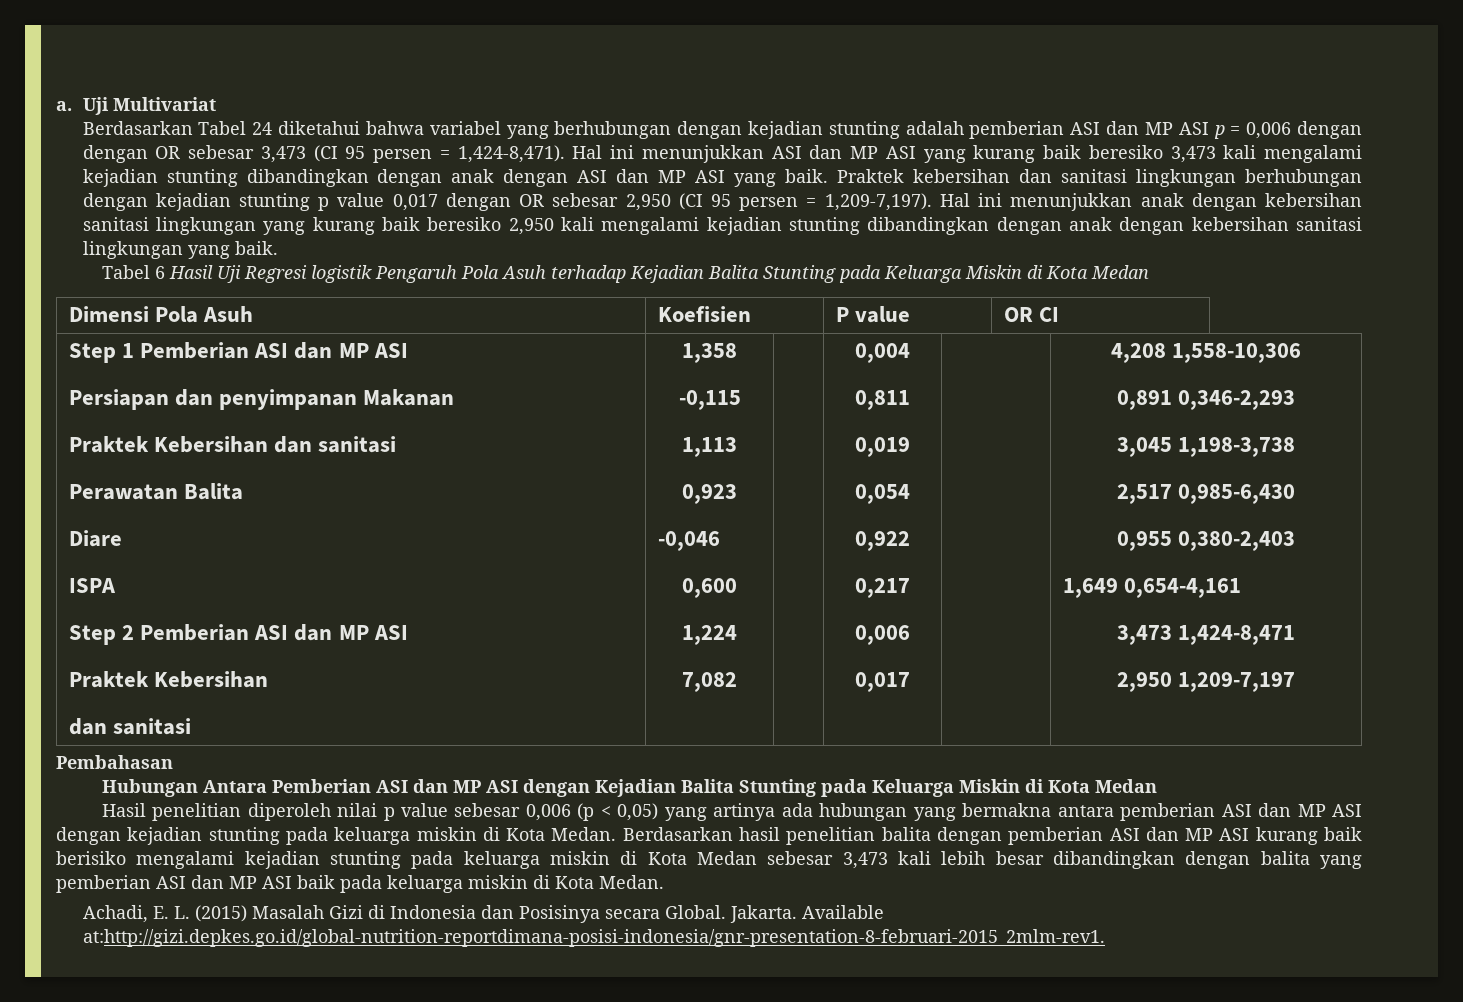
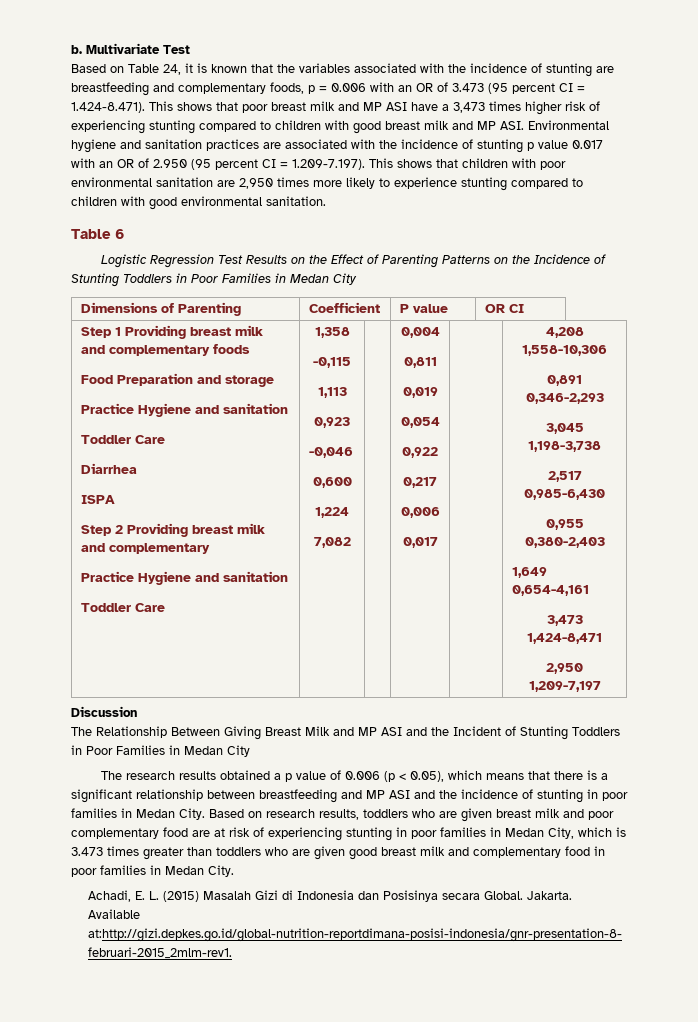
[56,97,216,115] [82,121,1363,139] [82,145,1363,163] [82,169,1363,187] [82,193,1362,211] [82,217,1362,235] [82,241,278,259] [101,265,1149,283] [69,306,254,323] [658,306,752,322] a. Uji Multivariat // Berdasarkan Tabel 24 diketahui bahwa variabel yang berhubungan dengan kejadian stunting adalah pemberian ASI dan MP ASI p = 0,006 dengan dengan OR sebesar 3,473 (CI 95 persen = 1,424-8,471). Hal ini menunjukkan ASI dan MP ASI yang kurang baik beresiko 3,473 kali mengalami kejadian stunting dibandingkan dengan anak dengan ASI dan MP ASI yang baik. Praktek kebersihan dan sanitasi lingkungan berhubungan dengan kejadian stunting p value 0,017 dengan OR sebesar 2,950 (CI 95 persen = 1,209-7,197). Hal ini menunjukkan anak dengan kebersihan sanitasi lingkungan yang kurang baik beresiko 2,950 kali mengalami kejadian stunting dibandingkan dengan anak dengan kebersihan sanitasi lingkungan yang baik. // Tabel 6 Hasil Uji Regresi logistik Pengaruh Pola Asuh terhadap Kejadian Balita Stunting pada Keluarga Miskin di Kota Medan // Dimensi Pola Asuh | Koefisien -> [71,43,190,54] [71,63,614,77] [71,82,585,96] [71,101,600,115] [71,120,609,134] [71,139,603,153] [71,158,566,170] [71,177,583,191] [71,196,326,210] [71,229,124,239] [101,254,607,268] [71,273,357,287] [80,302,241,316] [308,302,380,313] b. Multivariate Test // Based on Table 24, it is known that the variables associated with the incidence of stunting are breastfeeding and complementary foods, p = 0.006 with an OR of 3.473 (95 percent CI = 1.424-8.471). This shows that poor breast milk and MP ASI have a 3,473 times higher risk of experiencing stunting compared to children with good breast milk and MP ASI. Environmental hygiene and sanitation practices are associated with the incidence of stunting p value 0.017 with an OR of 2.950 (95 percent CI = 1.209-7.197). This shows that children with poor environmental sanitation are 2,950 times more likely to experience stunting compared to children with good environmental sanitation. // Table 6 // Logistic Regression Test Results on the Effect of Parenting Patterns on the Incidence of Stunting Toddlers in Poor Families in Medan City // Dimensions of Parenting | Coefficient
[140,342,408,359] [69,389,455,410] [69,436,397,453] [69,483,244,500] [69,530,123,547] [69,578,117,593] [69,624,408,645] [69,671,269,688] [69,718,192,735] Pemberian ASI dan MP ASI // Persiapan dan penyimpanan Makanan // Praktek Kebersihan dan sanitasi // Perawatan Balita // Diare // ISPA // Step 2 Pemberian ASI dan MP ASI // Praktek Kebersihan // dan sanitasi -> [124,325,263,339] [80,344,250,356] [80,373,274,387] [80,403,288,417] [80,435,165,444] [80,463,137,474] [80,495,115,504] [80,523,265,537] [80,543,210,554] [80,571,288,585] [80,603,165,612] Providing breast milk and complementary foods // Food Preparation and storage // Practice Hygiene and sanitation // Toddler Care // Diarrhea // ISPA // Step 2 Providing breast milk and complementary // Practice Hygiene and sanitation // Toddler Care
[56,755,173,769] [101,779,1157,797] [101,803,1363,821] [56,827,1362,845] [56,851,1362,869] [56,875,664,893] Pembahasan // Hubungan Antara Pemberian ASI dan MP ASI dengan Kejadian Balita Stunting pada Keluarga Miskin di Kota Medan // Hasil penelitian diperoleh nilai p value sebesar 0,006 (p < 0,05) yang artinya ada hubungan yang bermakna antara pemberian ASI dan MP ASI dengan kejadian stunting pada keluarga miskin di Kota Medan. Berdasarkan hasil penelitian balita dengan pemberian ASI dan MP ASI kurang baik berisiko mengalami kejadian stunting pada keluarga miskin di Kota Medan sebesar 3,473 kali lebih besar dibandingkan dengan balita yang pemberian ASI dan MP ASI baik pada keluarga miskin di Kota Medan. -> [71,706,137,717] [71,726,620,740] [71,745,250,757] [101,770,609,782] [71,789,628,803] [71,808,614,822] [71,827,626,841] [71,846,605,860] [71,865,234,877] Discussion // The Relationship Between Giving Breast Milk and MP ASI and the Incident of Stunting Toddlers in Poor Families in Medan City // The research results obtained a p value of 0.006 (p < 0.05), which means that there is a significant relationship between breastfeeding and MP ASI and the incidence of stunting in poor families in Medan City. Based on research results, toddlers who are given breast milk and poor complementary food are at risk of experiencing stunting in poor families in Medan City, which is 3.473 times greater than toddlers who are given good breast milk and complementary food in poor families in Medan City.

